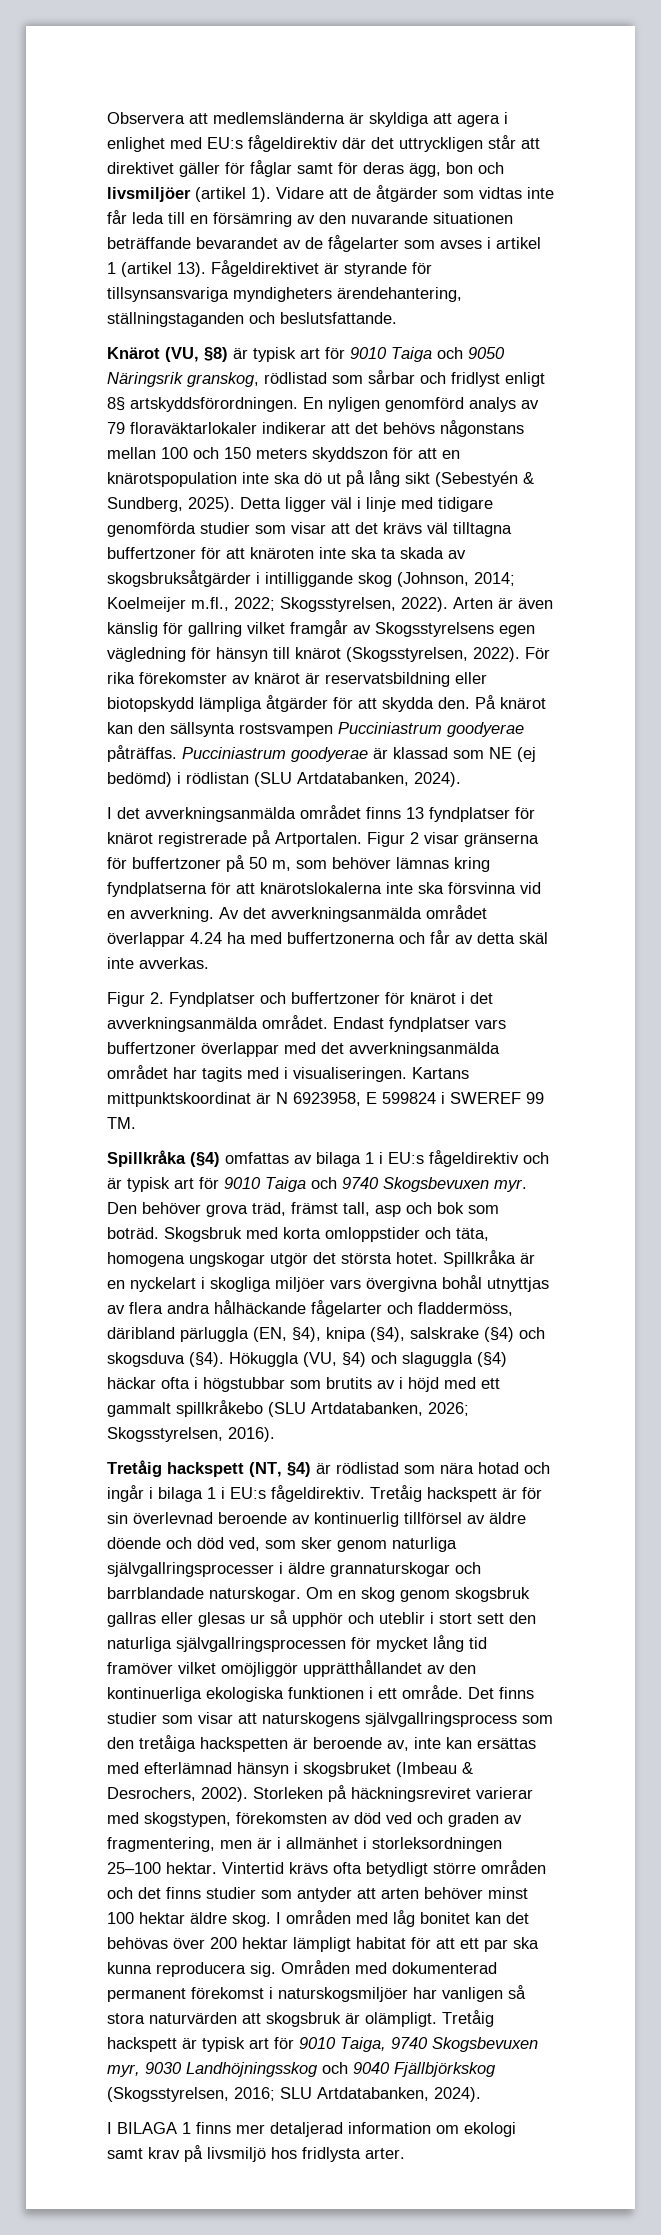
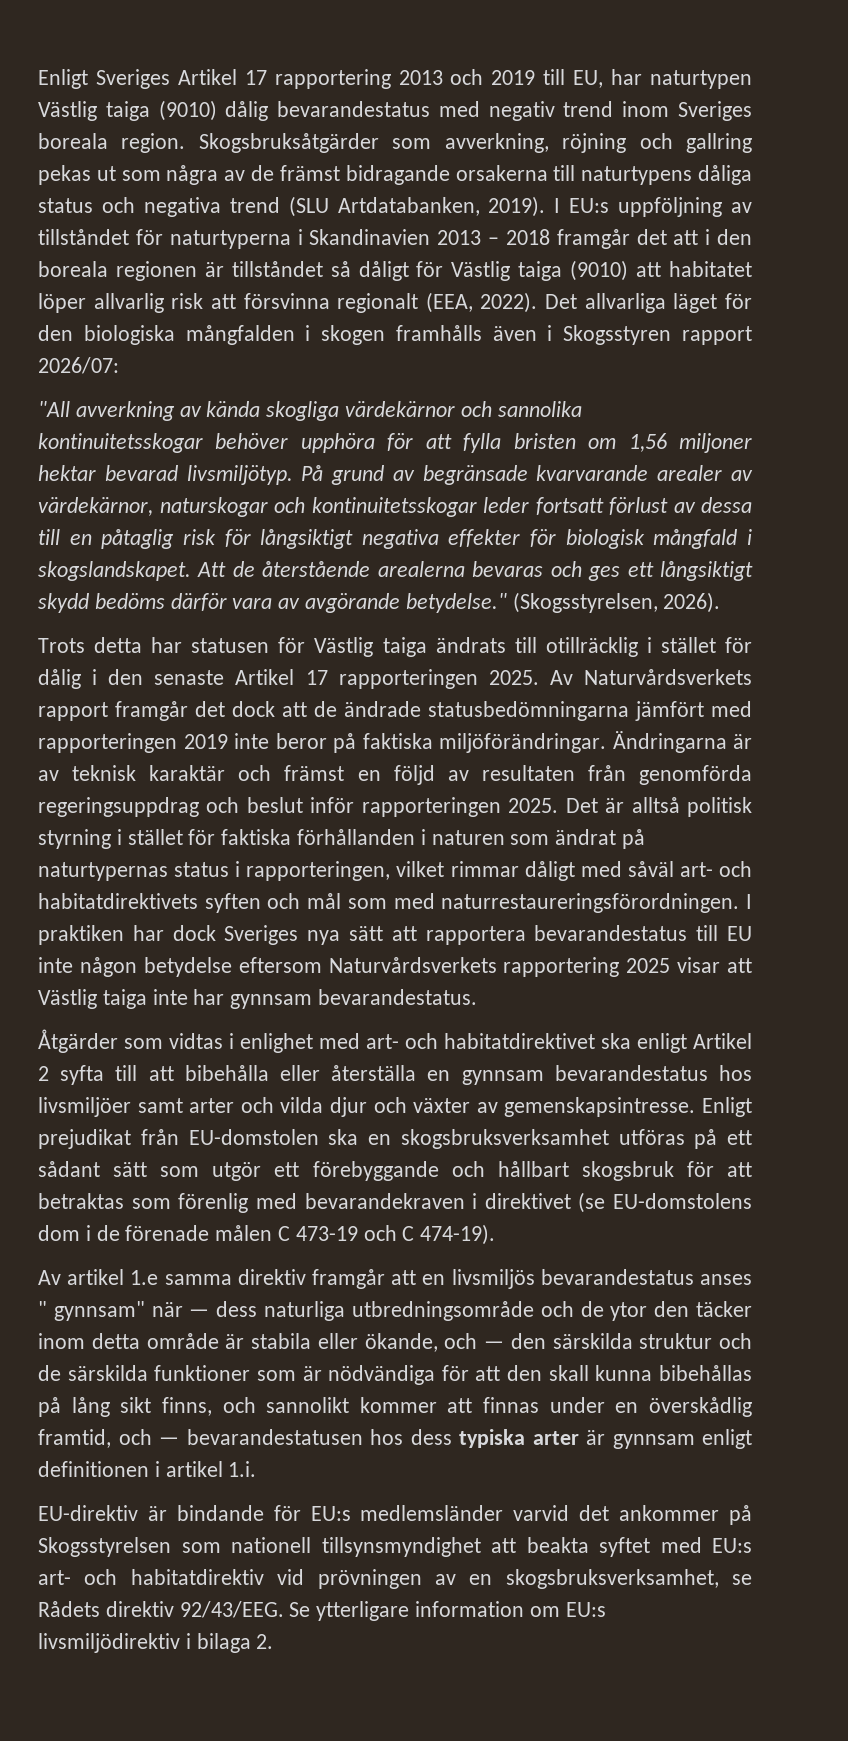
[107,112,508,127] [107,135,540,152] [107,160,504,177] [107,185,554,202] [107,210,513,227] [107,235,541,252] [107,260,432,277] [107,287,462,302] [107,312,397,327] [107,347,505,362] [107,370,545,387] [107,397,539,412] [107,420,524,437] [107,447,460,462] [107,470,534,487] [107,497,493,512] [107,522,512,537] [107,547,466,559] [107,570,515,587] [107,597,553,612] [107,620,535,637] [107,647,550,662] [107,672,487,687] [107,695,546,712] [107,722,524,737] [107,745,536,762] [107,772,461,787] [107,805,535,822] [107,830,539,847] [107,855,490,872] [107,882,541,897] [107,905,487,922] [107,930,548,947] [107,957,209,969] [107,992,493,1007] [107,1015,506,1032] [107,1042,500,1057] [107,1065,469,1082] [107,1092,544,1107] [107,1117,136,1129] [107,1150,549,1167] [107,1177,527,1192] [107,1202,499,1217] [107,1227,489,1242] [107,1250,535,1267] [107,1275,549,1292] [107,1300,513,1317] [107,1327,545,1342] [107,1352,507,1367] [107,1377,500,1392] [107,1400,469,1417] [107,1427,275,1442] [107,1460,550,1477] [107,1485,542,1502] [107,1512,526,1527] [107,1537,457,1552] [107,1562,481,1577] [107,1587,530,1602] [107,1610,536,1627] [107,1635,487,1652] [107,1660,476,1677] [107,1685,534,1702] [107,1712,553,1727] [107,1735,536,1752] [107,1762,473,1777] [107,1785,533,1802] [107,1812,522,1827] [107,1837,502,1852] [107,1860,546,1877] [107,1887,528,1902] [107,1910,529,1927] [107,1937,539,1952] [107,1960,497,1977] [107,1985,526,2002] [107,2010,494,2027] [107,2037,538,2052] [107,2062,496,2077] [107,2087,481,2102] [107,2122,516,2137] [107,2145,405,2162] Observera att medlemsländerna är skyldiga att agera i enlighet med EU:s fågeldirektiv där det uttryckligen står att direktivet gäller för fåglar samt för deras ägg, bon och livsmiljöer (artikel 1). Vidare att de åtgärder som vidtas inte får leda till en försämring av den nuvarande situationen beträffande bevarandet av de fågelarter som avses i artikel 1 (artikel 13). Fågeldirektivet är styrande för tillsynsansvariga myndigheters ärendehantering, ställningstaganden och beslutsfattande. // Knärot (VU, §8) är typisk art för 9010 Taiga och 9050 Näringsrik granskog, rödlistad som sårbar och fridlyst enligt 8§ artskyddsförordningen. En nyligen genomförd analys av 79 floraväktarlokaler indikerar att det behövs någonstans mellan 100 och 150 meters skyddszon för att en knärotspopulation inte ska dö ut på lång sikt (Sebestyén & Sundberg, 2025). Detta ligger väl i linje med tidigare genomförda studier som visar att det krävs väl tilltagna buffertzoner för att knäroten inte ska ta skada av skogsbruksåtgärder i intilliggande skog (Johnson, 2014; Koelmeijer m.fl., 2022; Skogsstyrelsen, 2022). Arten är även känslig för gallring vilket framgår av Skogsstyrelsens egen vägledning för hänsyn till knärot (Skogsstyrelsen, 2022). För rika förekomster av knärot är reservatsbildning eller biotopskydd lämpliga åtgärder för att skydda den. På knärot kan den sällsynta rostsvampen Pucciniastrum goodyerae påträffas. Pucciniastrum goodyerae är klassad som NE (ej bedömd) i rödlistan (SLU Artdatabanken, 2024). // I det avverkningsanmälda området finns 13 fyndplatser för knärot registrerade på Artportalen. Figur 2 visar gränserna för buffertzoner på 50 m, som behöver lämnas kring fyndplatserna för att knärotslokalerna inte ska försvinna vid en avverkning. Av det avverkningsanmälda området överlappar 4.24 ha med buffertzonerna och får av detta skäl inte avverkas. // Figur 2. Fyndplatser och buffertzoner för knärot i det avverkningsanmälda området. Endast fyndplatser vars buffertzoner överlappar med det avverkningsanmälda området har tagits med i visualiseringen. Kartans mittpunktskoordinat är N 6923958, E 599824 i SWEREF 99 TM. // Spillkråka (§4) omfattas av bilaga 1 i EU:s fågeldirektiv och är typisk art för 9010 Taiga och 9740 Skogsbevuxen myr. Den behöver grova träd, främst tall, asp och bok som boträd. Skogsbruk med korta omloppstider och täta, homogena ungskogar utgör det största hotet. Spillkråka är en nyckelart i skogliga miljöer vars övergivna bohål utnyttjas av flera andra hålhäckande fågelarter och fladdermöss, däribland pärluggla (EN, §4), knipa (§4), salskrake (§4) och skogsduva (§4). Hökuggla (VU, §4) och slaguggla (§4) häckar ofta i högstubbar som brutits av i höjd med ett gammalt spillkråkebo (SLU Artdatabanken, 2026; Skogsstyrelsen, 2016). // Tretåig hackspett (NT, §4) är rödlistad som nära hotad och ingår i bilaga 1 i EU:s fågeldirektiv. Tretåig hackspett är för sin överlevnad beroende av kontinuerlig tillförsel av äldre döende och död ved, som sker genom naturliga självgallringsprocesser i äldre grannaturskogar och barrblandade naturskogar. Om en skog genom skogsbruk gallras eller glesas ur så upphör och uteblir i stort sett den naturliga självgallringsprocessen för mycket lång tid framöver vilket omöjliggör upprätthållandet av den kontinuerliga ekologiska funktionen i ett område. Det finns studier som visar att naturskogens självgallringsprocess som den tretåiga hackspetten är beroende av, inte kan ersättas med efterlämnad hänsyn i skogsbruket (Imbeau & Desrochers, 2002). Storleken på häckningsreviret varierar med skogstypen, förekomsten av död ved och graden av fragmentering, men är i allmänhet i storleksordningen 25–100 hektar. Vintertid krävs ofta betydligt större områden och det finns studier som antyder att arten behöver minst 100 hektar äldre skog. I områden med låg bonitet kan det behövas över 200 hektar lämpligt habitat för att ett par ska kunna reproducera sig. Områden med dokumenterad permanent förekomst i naturskogsmiljöer har vanligen så stora naturvärden att skogsbruk är olämpligt. Tretåig hackspett är typisk art för 9010 Taiga, 9740 Skogsbevuxen myr, 9030 Landhöjningsskog och 9040 Fjällbjörkskog (Skogsstyrelsen, 2016; SLU Artdatabanken, 2024). // I BILAGA 1 finns mer detaljerad information om ekologi samt krav på livsmiljö hos fridlysta arter. -> [38,69,752,89] [38,100,753,121] [38,133,753,153] [38,165,753,185] [38,196,752,217] [38,229,753,249] [38,260,753,281] [38,292,752,313] [38,325,752,345] [38,357,119,374] [38,401,582,421] [38,433,753,453] [38,465,753,485] [38,497,752,517] [38,529,752,549] [38,561,754,581] [38,592,721,613] [38,637,752,657] [38,669,752,689] [38,701,752,721] [38,731,752,753] [38,765,753,785] [38,797,753,817] [38,829,646,849] [38,861,753,881] [38,893,752,913] [38,925,752,945] [38,957,752,977] [38,989,478,1009] [38,1029,752,1053] [38,1065,752,1085] [38,1097,753,1117] [38,1129,752,1149] [38,1161,753,1181] [38,1192,752,1213] [38,1224,496,1245] [38,1269,752,1289] [38,1301,753,1321] [38,1333,752,1352] [38,1365,752,1385] [38,1397,752,1417] [38,1429,752,1449] [38,1461,257,1477] [38,1505,753,1525] [38,1537,752,1557] [38,1569,752,1589] [38,1601,606,1621] [38,1633,274,1653] Enligt Sveriges Artikel 17 rapportering 2013 och 2019 till EU, har naturtypen Västlig taiga (9010) dålig bevarandestatus med negativ trend inom Sveriges boreala region. Skogsbruksåtgärder som avverkning, röjning och gallring pekas ut som några av de främst bidragande orsakerna till naturtypens dåliga status och negativa trend (SLU Artdatabanken, 2019). I EU:s uppföljning av tillståndet för naturtyperna i Skandinavien 2013 – 2018 framgår det att i den boreala regionen är tillståndet så dåligt för Västlig taiga (9010) att habitatet löper allvarlig risk att försvinna regionalt (EEA, 2022). Det allvarliga läget för den biologiska mångfalden i skogen framhålls även i Skogsstyren rapport 2026/07: // "All avverkning av kända skogliga värdekärnor och sannolika kontinuitetsskogar behöver upphöra för att fylla bristen om 1,56 miljoner hektar bevarad livsmiljötyp. På grund av begränsade kvarvarande arealer av värdekärnor, naturskogar och kontinuitetsskogar leder fortsatt förlust av dessa till en påtaglig risk för långsiktigt negativa effekter för biologisk mångfald i skogslandskapet. Att de återstående arealerna bevaras och ges ett långsiktigt skydd bedöms därför vara av avgörande betydelse." (Skogsstyrelsen, 2026). // Trots detta har statusen för Västlig taiga ändrats till otillräcklig i stället för dålig i den senaste Artikel 17 rapporteringen 2025. Av Naturvårdsverkets rapport framgår det dock att de ändrade statusbedömningarna jämfört med rapporteringen 2019 inte beror på faktiska miljöförändringar. Ändringarna är av teknisk karaktär och främst en följd av resultaten från genomförda regeringsuppdrag och beslut inför rapporteringen 2025. Det är alltså politisk styrning i stället för faktiska förhållanden i naturen som ändrat på naturtypernas status i rapporteringen, vilket rimmar dåligt med såväl art- och habitatdirektivets syften och mål som med naturrestaureringsförordningen. I praktiken har dock Sveriges nya sätt att rapportera bevarandestatus till EU inte någon betydelse eftersom Naturvårdsverkets rapportering 2025 visar att Västlig taiga inte har gynnsam bevarandestatus. // Åtgärder som vidtas i enlighet med art- och habitatdirektivet ska enligt Artikel 2 syfta till att bibehålla eller återställa en gynnsam bevarandestatus hos livsmiljöer samt arter och vilda djur och växter av gemenskapsintresse. Enligt prejudikat från EU-domstolen ska en skogsbruksverksamhet utföras på ett sådant sätt som utgör ett förebyggande och hållbart skogsbruk för att betraktas som förenlig med bevarandekraven i direktivet (se EU-domstolens dom i de förenade målen C 473-19 och C 474-19). // Av artikel 1.e samma direktiv framgår att en livsmiljös bevarandestatus anses " gynnsam" när — dess naturliga utbredningsområde och de ytor den täcker inom detta område är stabila eller ökande, och — den särskilda struktur och de särskilda funktioner som är nödvändiga för att den skall kunna bibehållas på lång sikt finns, och sannolikt kommer att finnas under en överskådlig framtid, och — bevarandestatusen hos dess typiska arter är gynnsam enligt definitionen i artikel 1.i. // EU-direktiv är bindande för EU:s medlemsländer varvid det ankommer på Skogsstyrelsen som nationell tillsynsmyndighet att beakta syftet med EU:s art- och habitatdirektiv vid prövningen av en skogsbruksverksamhet, se Rådets direktiv 92/43/EEG. Se ytterligare information om EU:s livsmiljödirektiv i bilaga 2.

